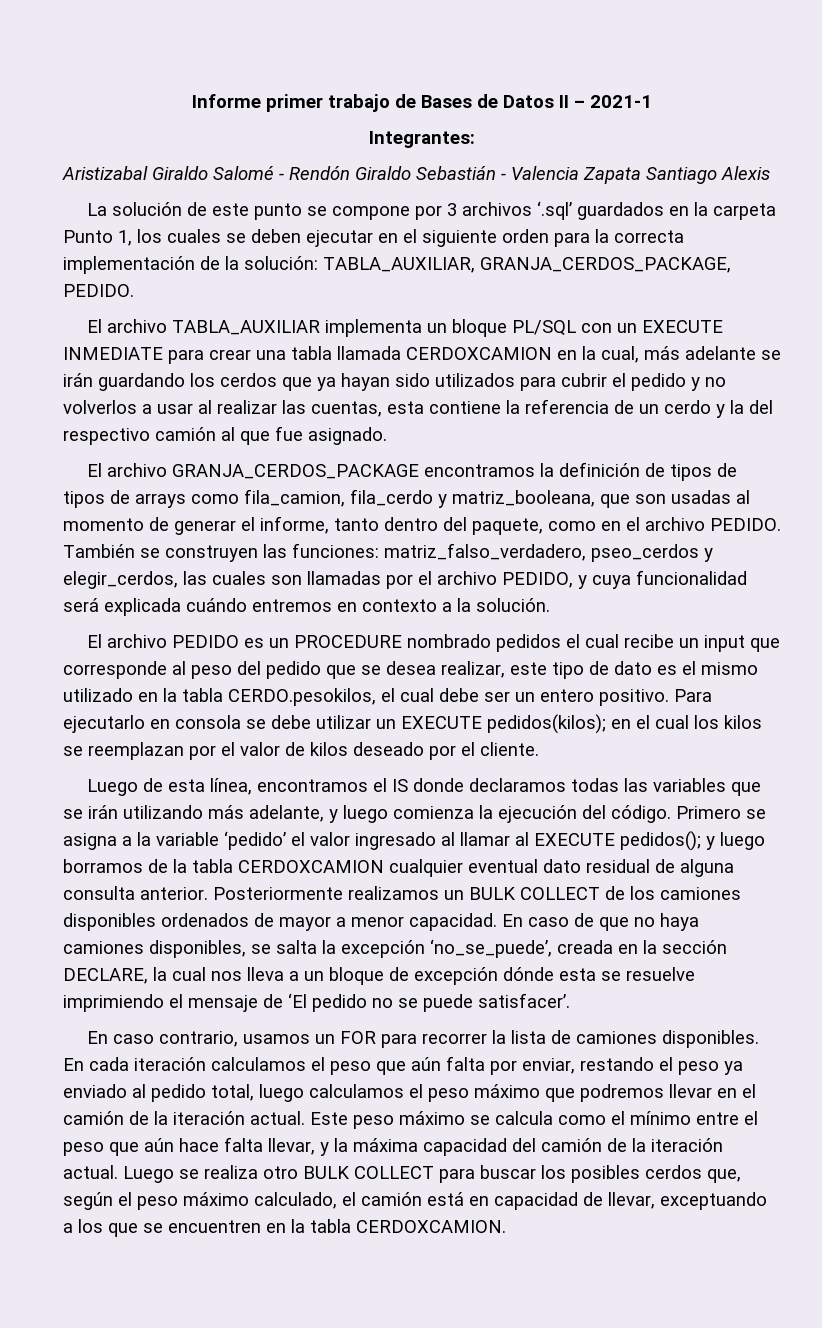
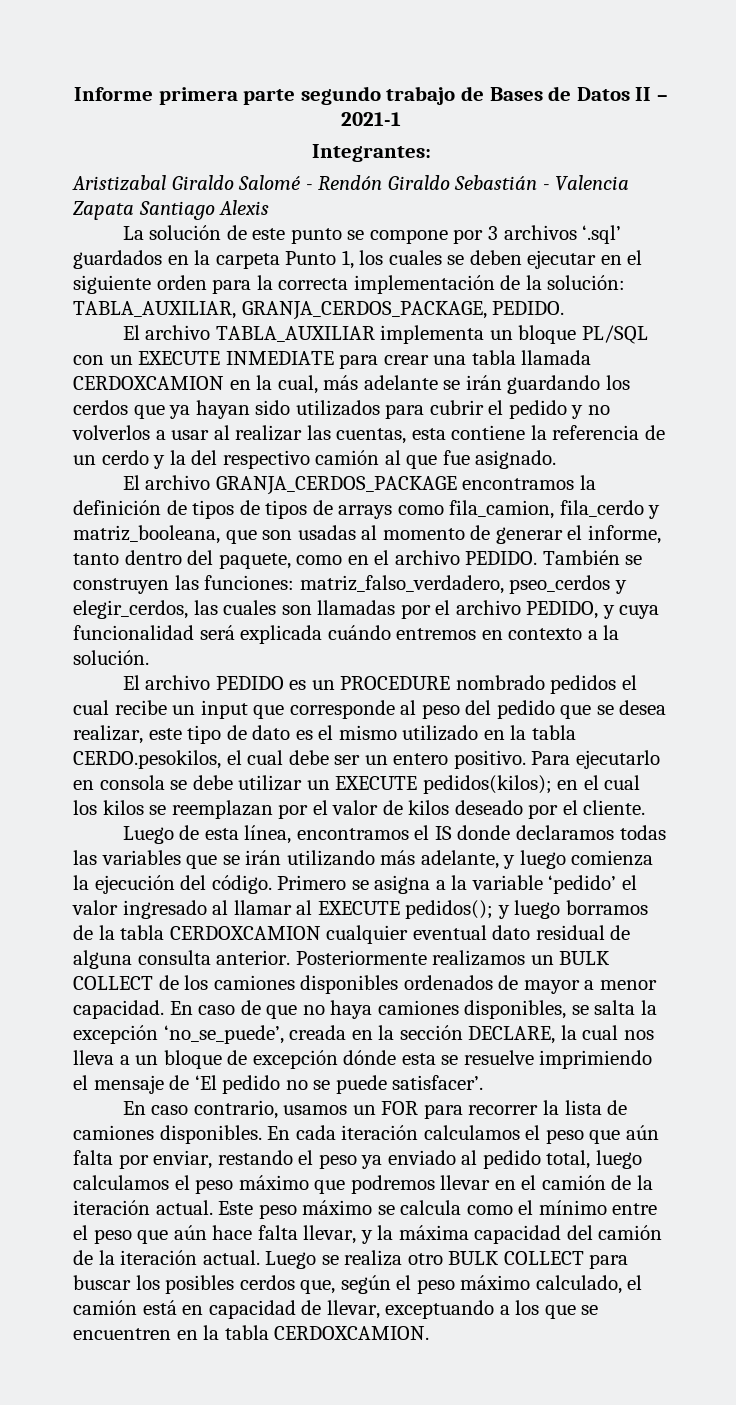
[266,94,323,112] primer -> [158,86,381,105] primera parte segundo

